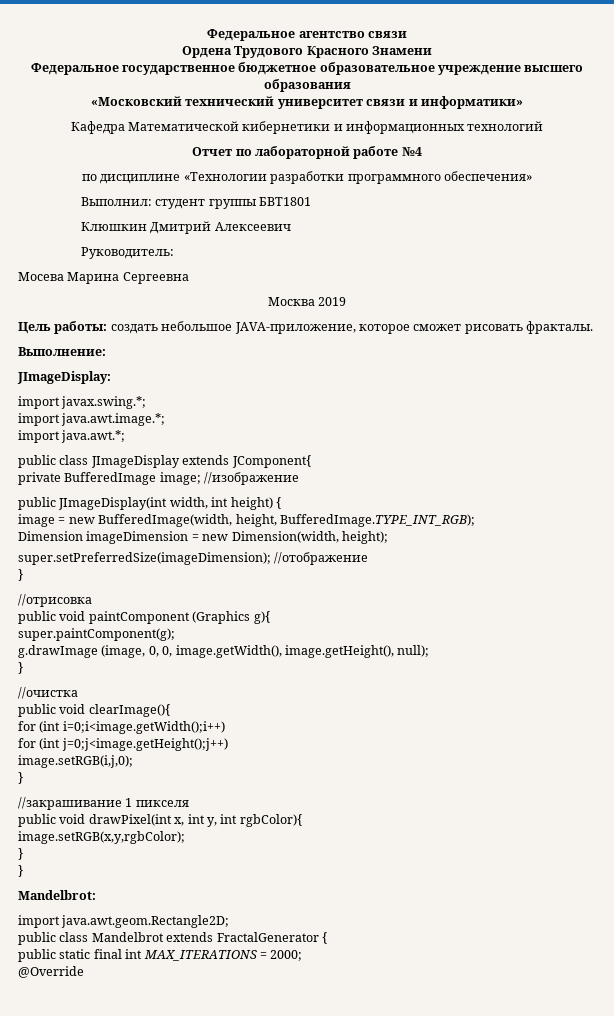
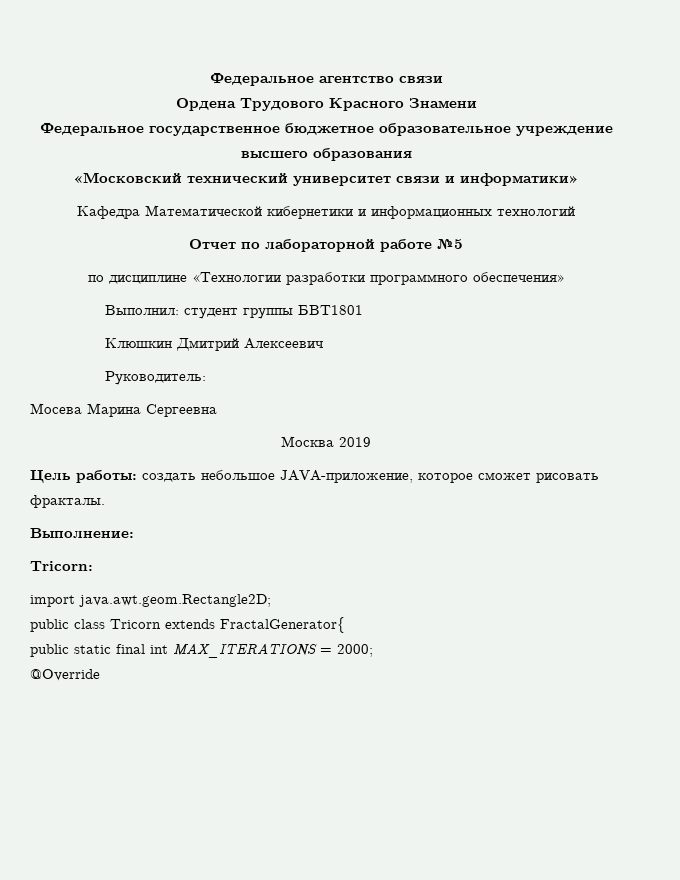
[401,147,422,156] №4 -> [437,239,463,250] №5
[17,371,111,384] [18,396,147,409] [18,413,166,426] [18,430,126,443] [18,455,311,468] [18,472,300,485] [18,497,281,510] [18,514,475,527] [18,531,388,544] [18,552,369,565] [18,569,23,581] [18,594,92,607] [18,611,270,624] [18,628,175,641] [18,645,430,658] [18,662,23,674] [18,687,78,699] [18,704,170,717] [18,721,225,734] [18,738,228,751] [18,755,133,768] [18,772,23,784] [18,797,189,810] [18,814,302,827] [18,831,185,844] [18,848,23,860] [18,865,23,877] [18,890,96,900] JImageDisplay: // import javax.swing.*; // import java.awt.image.*; // import java.awt.*; // public class JImageDisplay extends JComponent{ // private BufferedImage image; //изображение // public JImageDisplay(int width, int height) { // image = new BufferedImage(width, height, BufferedImage.TYPE_INT_RGB); // Dimension imageDimension = new Dimension(width, height); // super.setPreferredSize(imageDimension); //отображение // } // //отрисовка // public void paintComponent (Graphics g){ // super.paintComponent(g); // g.drawImage (image, 0, 0, image.getWidth(), image.getHeight(), null); // } // //очистка // public void clearImage(){ // for (int i=0;i<image.getWidth();i++) // for (int j=0;j<image.getHeight();j++) // image.setRGB(i,j,0); // } // //закрашивание 1 пикселя // public void drawPixel(int x, int y, int rgbColor){ // image.setRGB(x,y,rgbColor); // } // } // Mandelbrot: -> [30,561,93,571] Tricorn:
[91,932,327,944] Mandelbrot extends FractalGenerator { -> [110,617,345,633] Tricorn extends FractalGenerator{

